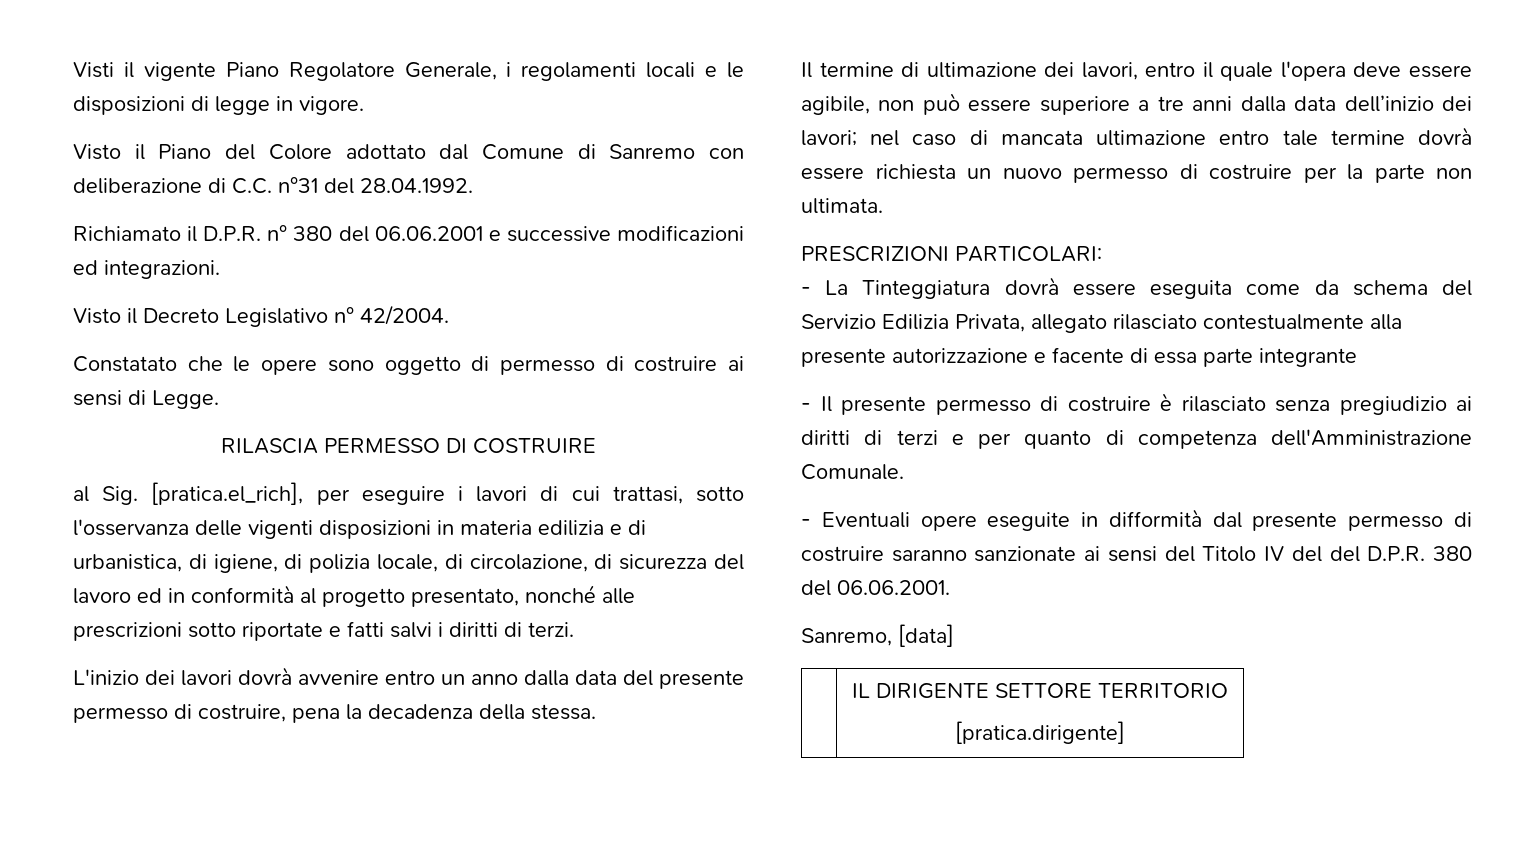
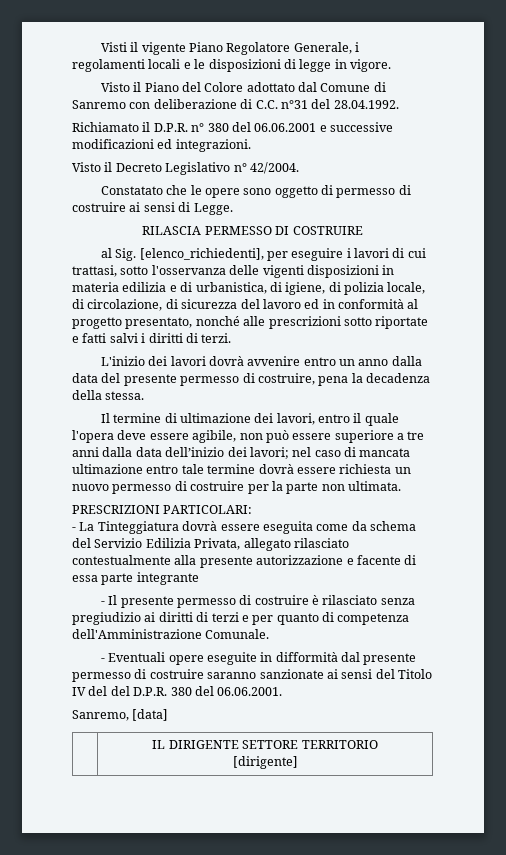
[151,482,304,505] [pratica.el_rich], -> [139,248,264,260] [elenco_richiedenti],
[955,721,1125,744] [pratica.dirigente] -> [232,756,298,769] [dirigente]

